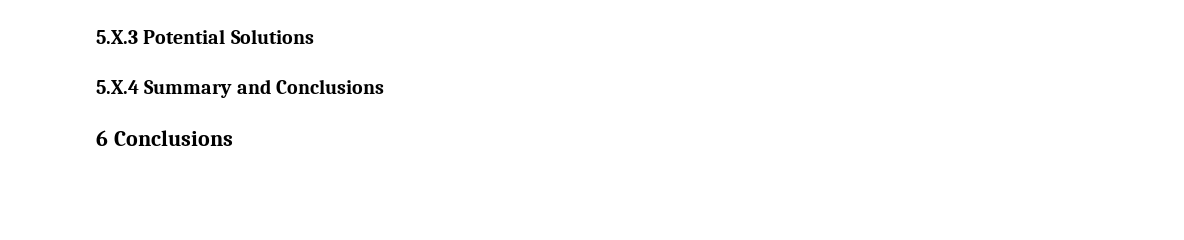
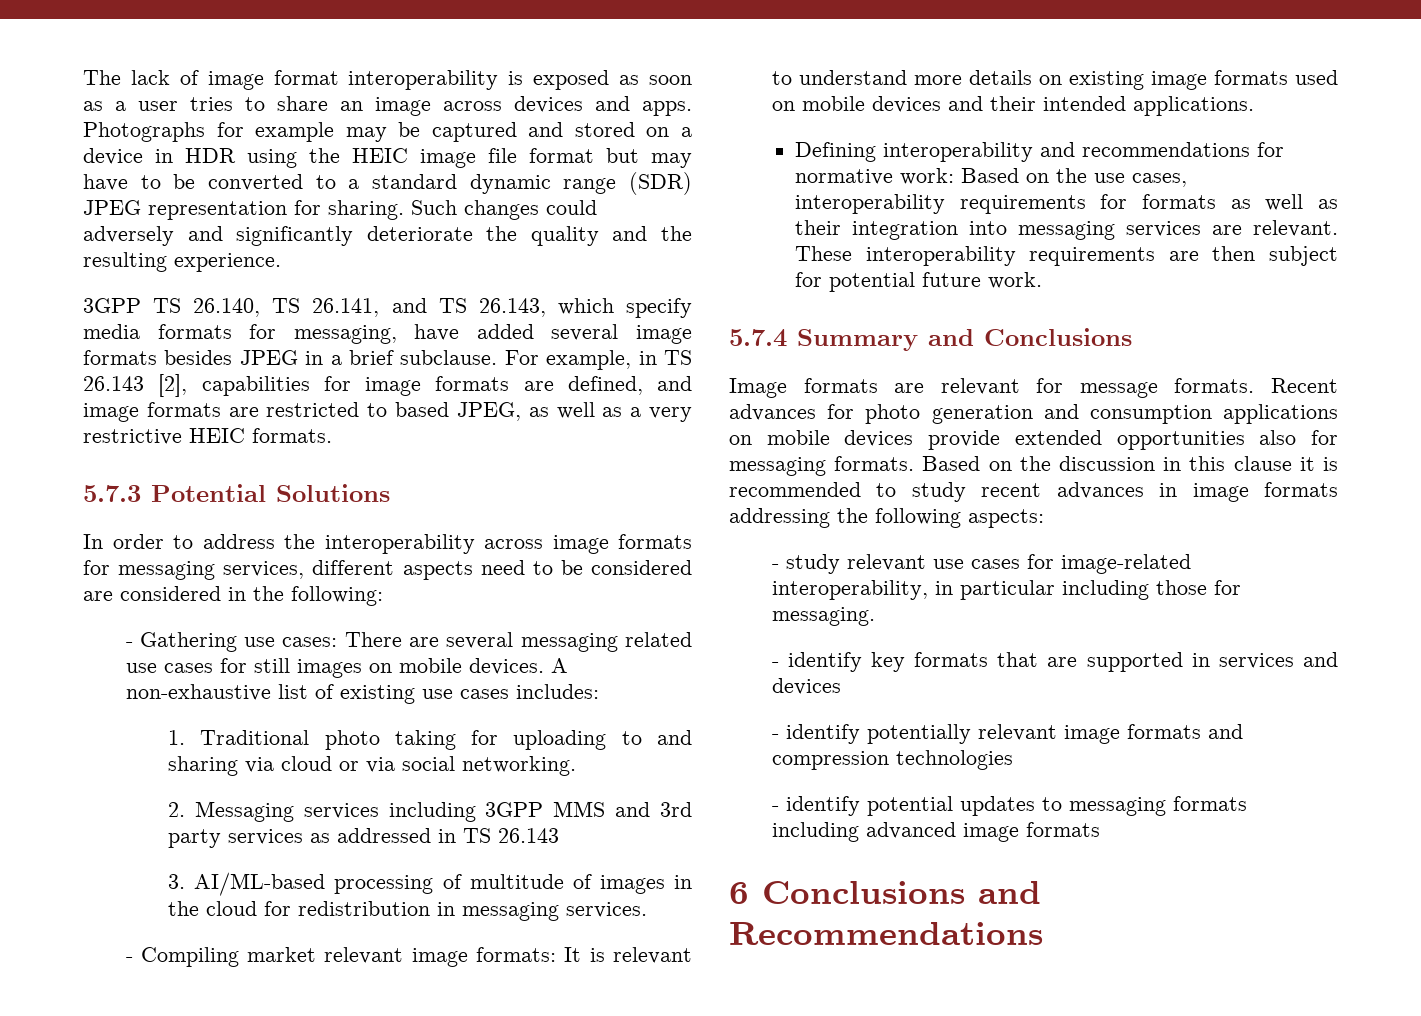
[96,29,314,44] [96,79,385,98] 5.X.3 Potential Solutions // 5.X.4 Summary and Conclusions -> [83,70,693,90] [83,96,692,116] [83,122,692,142] [83,148,692,168] [83,172,692,195] [83,200,597,220] [83,226,692,246] [83,252,281,272] [83,298,692,318] [83,324,692,344] [83,350,692,370] [83,374,692,397] [83,402,693,422] [83,428,332,445] [83,484,390,502] [83,534,692,554] [83,560,692,580] [83,586,383,606] [125,632,692,652] [125,658,568,678] [125,684,599,704] [168,730,692,750] [168,756,577,776] [168,801,692,822] [168,828,560,848] [168,872,692,896] [168,901,648,921] [125,947,692,967] [771,70,1338,90] [771,96,1254,116] [795,142,1285,162] [795,168,1188,187] [795,194,1338,214] [795,220,1338,240] [795,246,1338,266] [795,272,1043,292] [729,328,1132,351] [729,378,1338,398] [729,404,1338,424] [729,430,1338,450] [729,456,1338,476] [729,482,1338,502] [729,508,1044,528] [771,554,1191,574] [771,580,1241,600] [771,607,875,626] [771,652,1338,672] [771,678,841,695] [771,724,1243,744] [771,750,1013,770] [771,796,1247,816] [771,822,1100,842] The lack of image format interoperability is exposed as soon as a user tries to share an image across devices and apps. Photographs for example may be captured and stored on a device in HDR using the HEIC image file format but may have to be converted to a standard dynamic range (SDR) JPEG representation for sharing. Such changes could adversely and significantly deteriorate the quality and the resulting experience. // 3GPP TS 26.140, TS 26.141, and TS 26.143, which specify media formats for messaging, have added several image formats besides JPEG in a brief subclause. For example, in TS 26.143 [2], capabilities for image formats are defined, and image formats are restricted to based JPEG, as well as a very restrictive HEIC formats. // 5.7.3 Potential Solutions // In order to address the interoperability across image formats for messaging services, different aspects need to be considered are considered in the following: // - Gathering use cases: There are several messaging related use cases for still images on mobile devices. A non-exhaustive list of existing use cases includes: // 1. Traditional photo taking for uploading to and sharing via cloud or via social networking. // 2. Messaging services including 3GPP MMS and 3rd party services as addressed in TS 26.143 // 3. AI/ML-based processing of multitude of images in the cloud for redistribution in messaging services. // - Compiling market relevant image formats: It is relevant to understand more details on existing image formats used on mobile devices and their intended applications. // Defining interoperability and recommendations for normative work: Based on the use cases, interoperability requirements for formats as well as their integration into messaging services are relevant. These interoperability requirements are then subject for potential future work. // 5.7.4 Summary and Conclusions // Image formats are relevant for message formats. Recent advances for photo generation and consumption applications on mobile devices provide extended opportunities also for messaging formats. Based on the discussion in this clause it is recommended to study recent advances in image formats addressing the following aspects: // - study relevant use cases for image-related interoperability, in particular including those for messaging. // - identify key formats that are supported in services and devices // - identify potentially relevant image formats and compression technologies // - identify potential updates to messaging formats including advanced image formats
(233, 138) none -> [978,881,1041,904] [729,922,1043,945] and Recommendations

